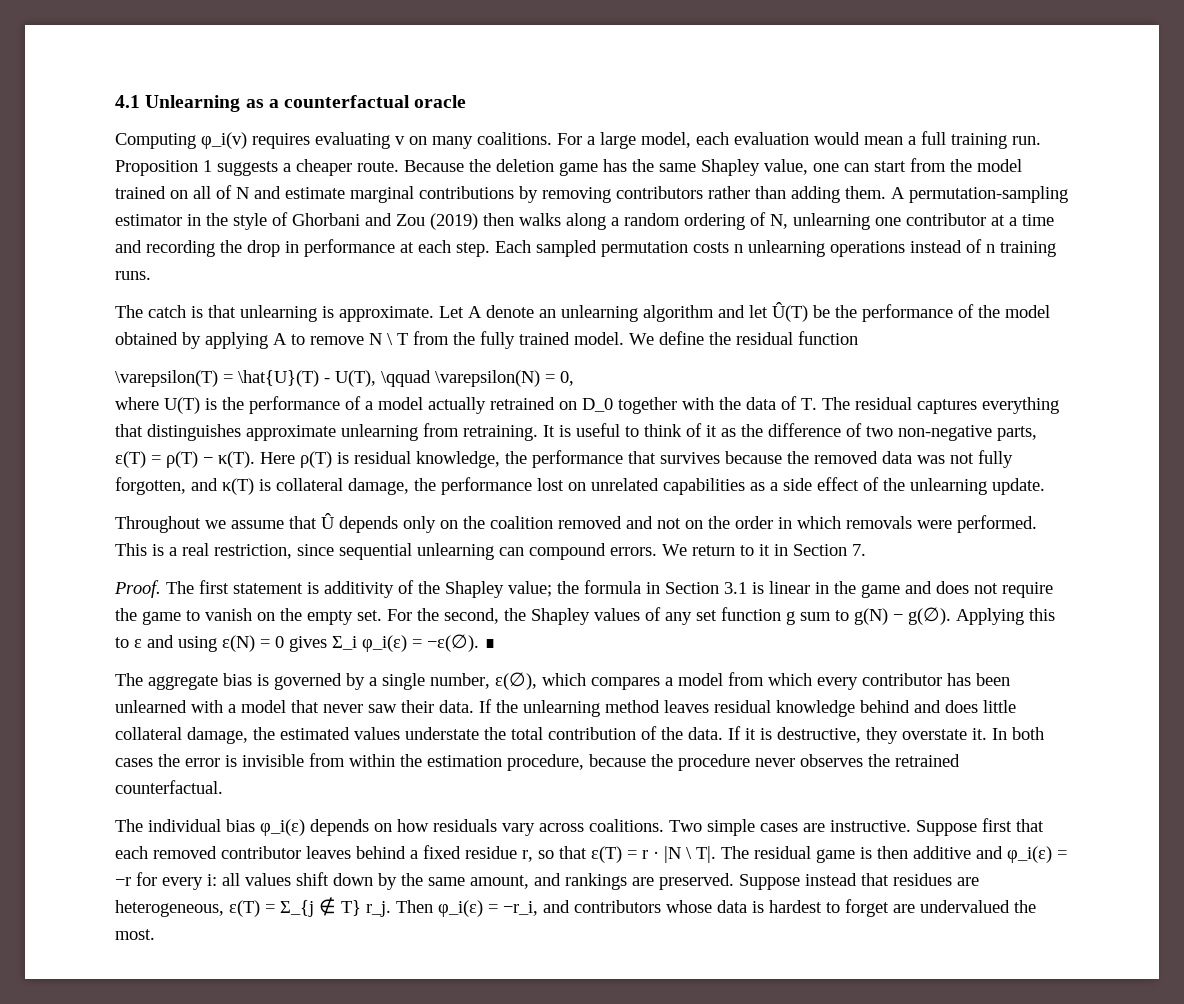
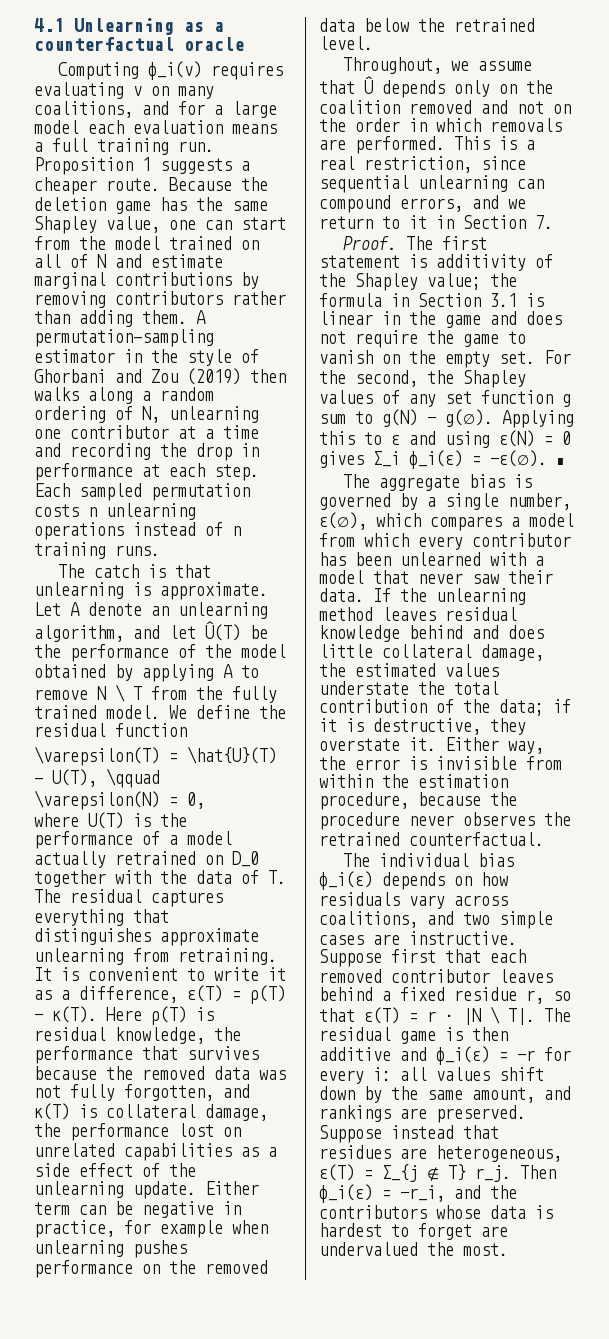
[477,132,582,145] coalitions. For -> [34,101,205,118] coalitions, and for
[641,132,691,148] model, -> [34,120,79,134] model
[814,132,903,145] would mean -> [232,124,277,134] means
[643,305,714,322] algorithm -> [34,625,124,642] algorithm,
[576,423,1037,441] useful to think of it as the difference of two non-negative parts, -> [88,967,286,981] [34,986,178,1003] convenient to write it as a difference,
[115,516,201,533] // Throughout -> [205,1181,259,1195] [34,1201,241,1218] [34,1220,268,1238] [34,1240,187,1258] [34,1260,268,1278] [319,18,535,32] [319,36,373,50] [342,57,442,74] Either term can be negative in practice, for example when unlearning pushes performance on the removed data below the retrained level. // Throughout,
[917,520,952,529] were -> [319,139,346,150] are
[610,544,687,556] errors. We -> [400,195,526,212] errors, and we
[688,726,741,740] data. If -> [499,699,571,716] data; if
[992,727,1044,740] [115,758,153,767] In both cases -> [445,737,544,754] Either way,
[589,819,702,832] coalitions. Two -> [319,911,490,928] coalitions, and two
(570, 906) none -> [490,1185,517,1199] the

